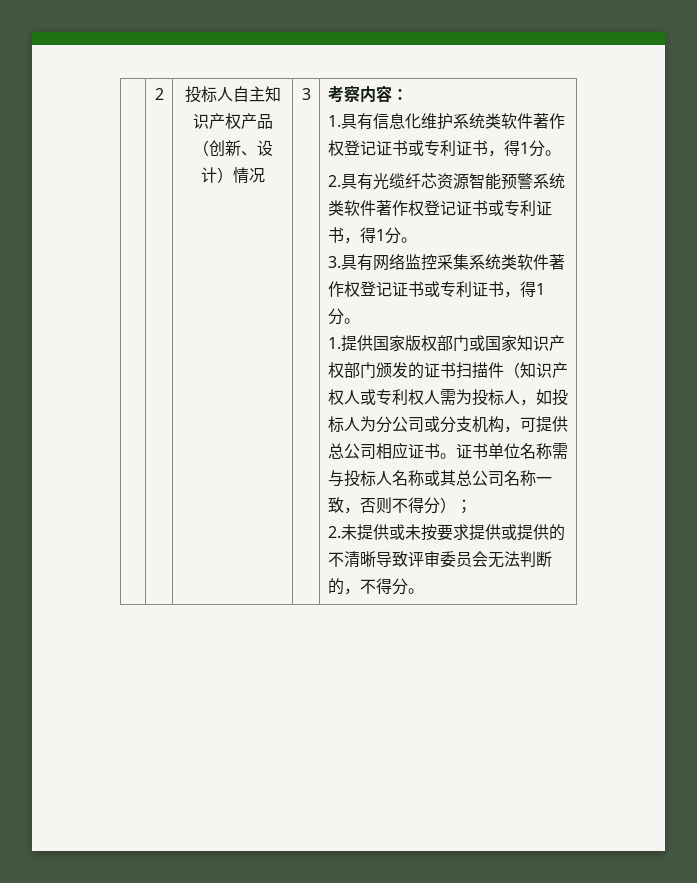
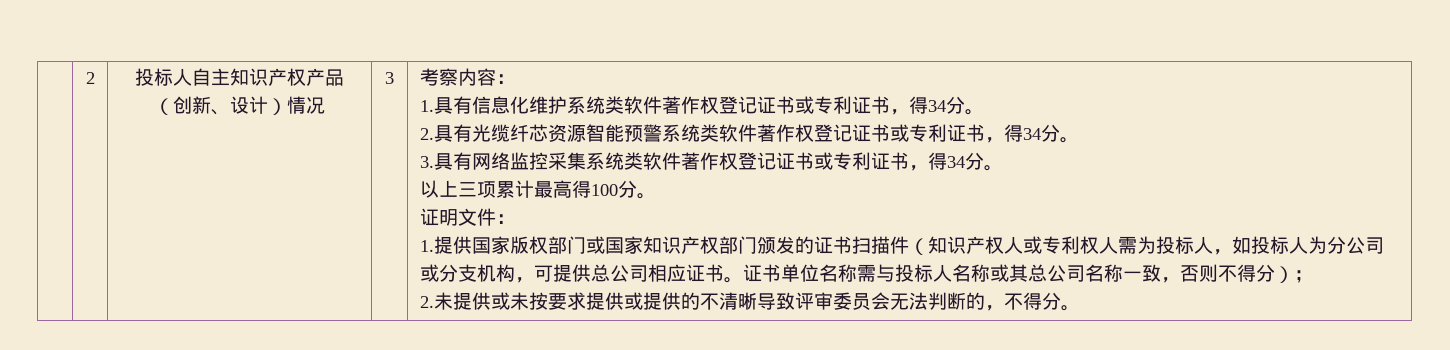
[519,142,529,154] 1 -> [927,100,946,112] 34
[375,229,385,241] 1 -> [1022,128,1041,140] 34
[535,283,545,295] [327,308,360,325] 1分。 -> [946,152,1003,171] [419,180,656,199] [419,208,515,226] 34分。 // 以上三项累计最高得100分。 // 证明文件：

